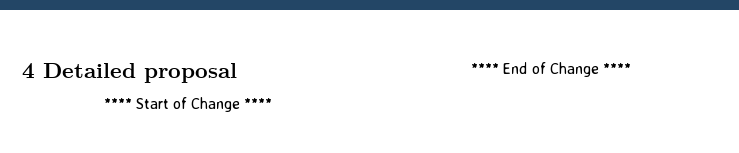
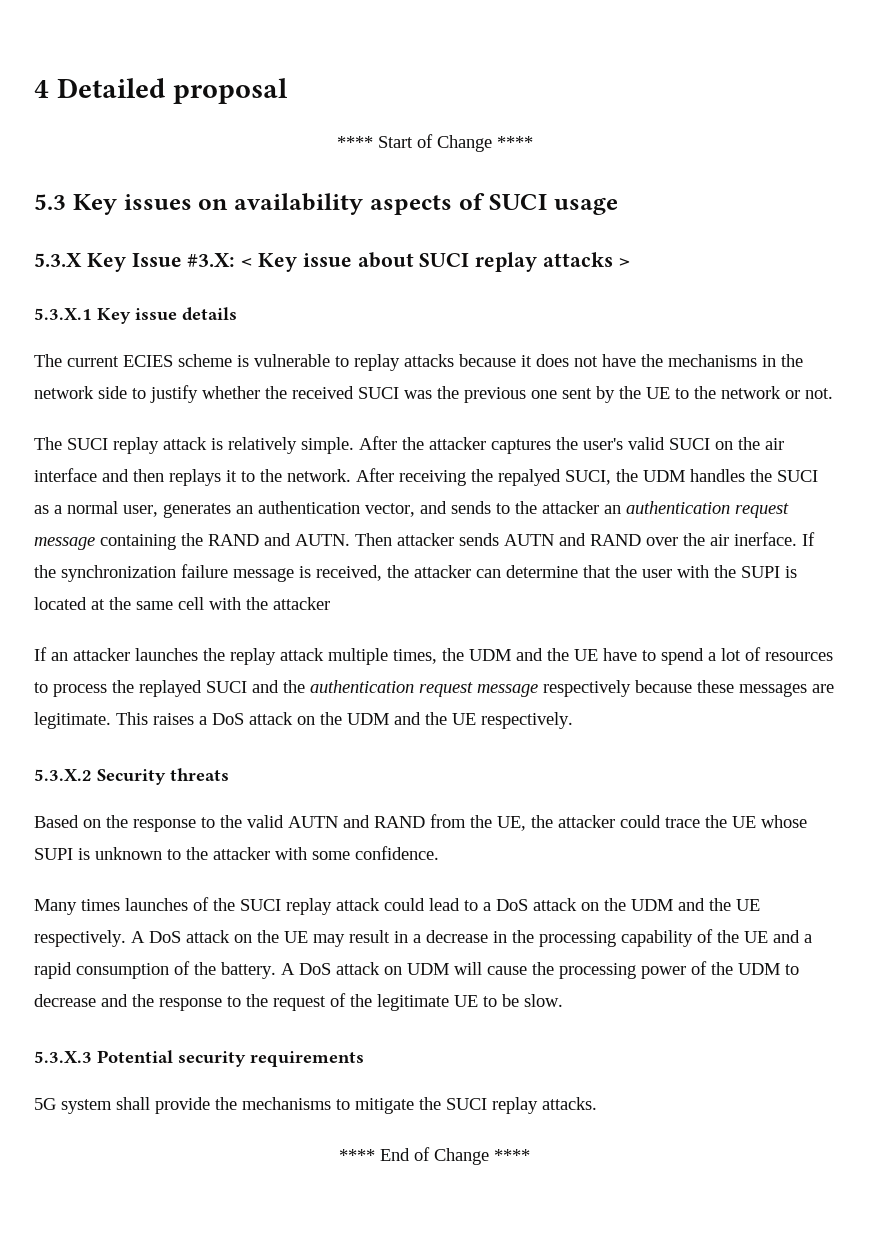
(273, 103) none -> [34,193,618,215] [34,252,630,272] [34,307,237,324] [34,354,803,371] [34,385,833,403] [34,436,784,454] [34,468,818,486] [34,501,789,518] [34,532,815,550] [34,564,797,582] [34,597,330,610] [34,647,833,665] [34,680,834,697] [34,712,573,729] [34,768,229,785] [34,814,807,832] [34,846,439,860] [34,897,760,915] [34,929,812,947] [34,961,799,979] [34,993,563,1011] [34,1050,364,1067] [34,1097,597,1114] // 5.3 Key issues on availability aspects of SUCI usage // 5.3.X Key Issue #3.X: < Key issue about SUCI replay attacks > // 5.3.X.1 Key issue details // The current ECIES scheme is vulnerable to replay attacks because it does not have the mechanisms in the network side to justify whether the received SUCI was the previous one sent by the UE to the network or not. // The SUCI replay attack is relatively simple. After the attacker captures the user's valid SUCI on the air interface and then replays it to the network. After receiving the repalyed SUCI, the UDM handles the SUCI as a normal user, generates an authentication vector, and sends to the attacker an authentication request message containing the RAND and AUTN. Then attacker sends AUTN and RAND over the air inerface. If the synchronization failure message is received, the attacker can determine that the user with the SUPI is located at the same cell with the attacker // If an attacker launches the replay attack multiple times, the UDM and the UE have to spend a lot of resources to process the replayed SUCI and the authentication request message respectively because these messages are legitimate. This raises a DoS attack on the UDM and the UE respectively. // 5.3.X.2 Security threats // Based on the response to the valid AUTN and RAND from the UE, the attacker could trace the UE whose SUPI is unknown to the attacker with some confidence. // Many times launches of the SUCI replay attack could lead to a DoS attack on the UDM and the UE respectively. A DoS attack on the UE may result in a decrease in the processing capability of the UE and a rapid consumption of the battery. A DoS attack on UDM will cause the processing power of the UDM to decrease and the response to the request of the legitimate UE to be slow. // 5.3.X.3 Potential security requirements // 5G system shall provide the mechanisms to mitigate the SUCI replay attacks.

